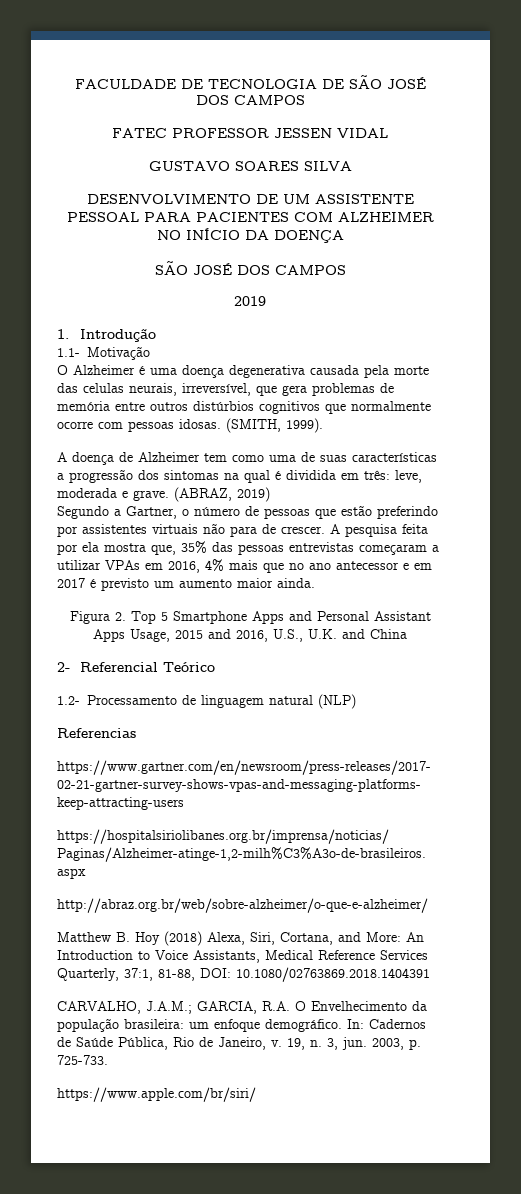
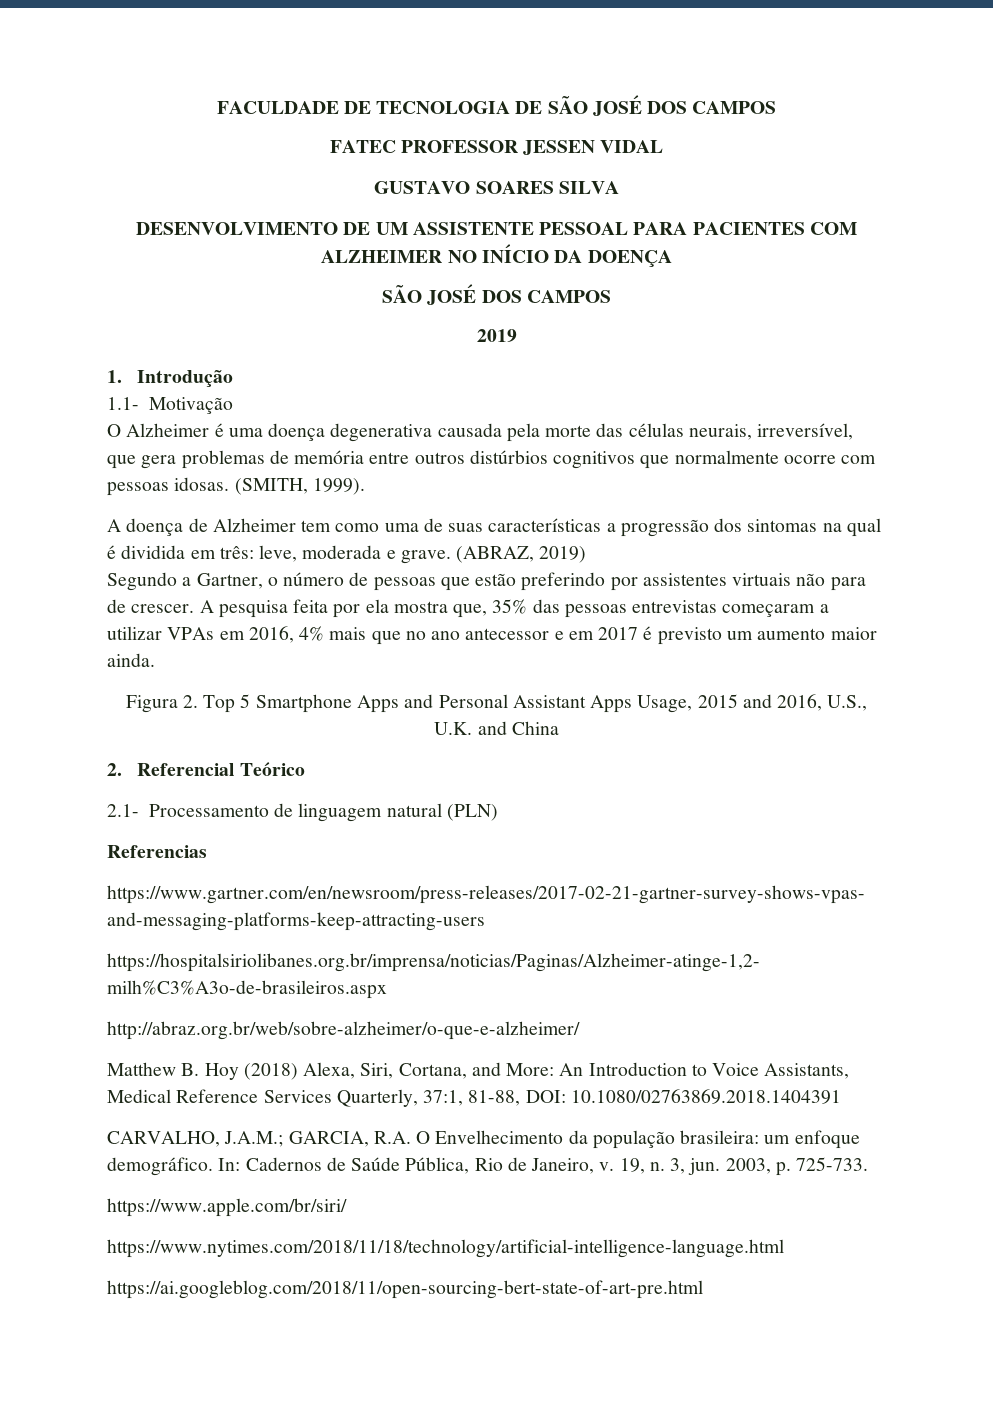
[83,383,124,393] celulas -> [628,423,684,437] células
[57,662,70,672] 2- -> [107,763,122,776] 2.
[57,696,80,705] 1.2- -> [107,804,139,817] 2.1-
[318,694,356,709] (NLP) -> [446,804,498,821] (PLN)
(256, 1094) none -> [107,1239,784,1258] [107,1280,703,1299] // https://www.nytimes.com/2018/11/18/technology/artificial-intelligence-language.html // https://ai.googleblog.com/2018/11/open-sourcing-bert-state-of-art-pre.html

